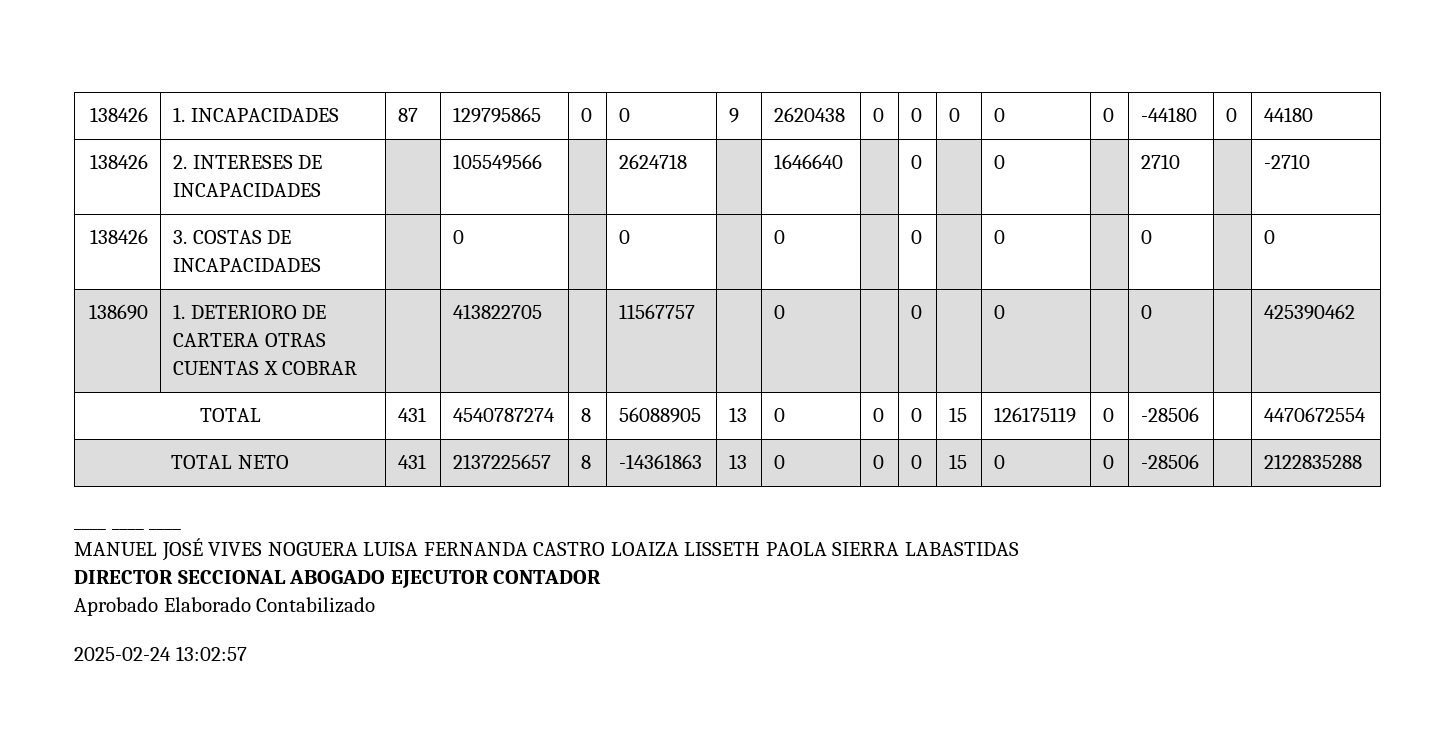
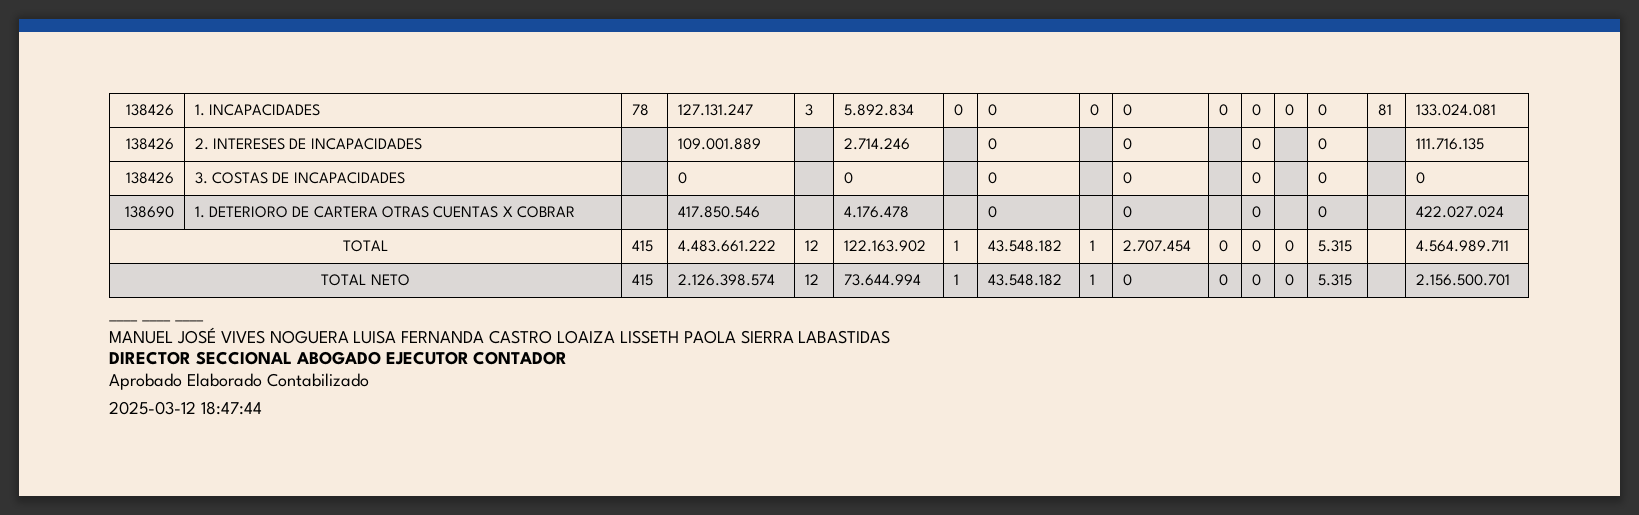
[398,108,419,122] [453,107,542,123] [581,108,593,122] [619,108,631,122] [729,108,740,123] [774,107,846,122] [873,108,885,122] [911,108,923,122] [949,108,961,122] [994,108,1006,122] [1103,108,1115,122] [1141,107,1198,122] [1226,108,1238,122] [1264,107,1314,122] 87 | 129795865 | 0 | 0 | 9 | 2620438 | 0 | 0 | 0 | 0 | 0 | -44180 | 0 | 44180 -> [631,104,649,116] [677,104,753,116] [804,104,813,116] [843,104,914,116] [953,104,963,116] [987,104,997,116] [1089,104,1099,116] [1122,104,1132,116] [1218,104,1228,116] [1251,104,1261,116] [1284,104,1294,116] [1317,104,1327,116] [1377,104,1392,116] [1415,104,1496,116] 78 | 127.131.247 | 3 | 5.892.834 | 0 | 0 | 0 | 0 | 0 | 0 | 0 | 0 | 81 | 133.024.081
[453,154,543,170] [619,154,688,169] [774,154,844,169] [911,155,923,169] [994,155,1006,169] [1141,154,1181,169] [1264,154,1311,169] 105549566 | | 2624718 | | 1646640 | | 0 | | 0 | | 2710 | | -2710 -> [677,138,761,150] [843,138,910,150] [987,138,997,150] [1122,138,1132,150] [1251,138,1261,150] [1317,138,1327,150] [1415,138,1484,150] 109.001.889 | | 2.714.246 | | 0 | | 0 | | 0 | | 0 | | 111.716.135
[453,304,543,319] [619,304,696,319] [774,305,786,319] [911,305,923,319] [994,305,1006,319] [1141,305,1153,319] [1264,304,1356,320] 413822705 | | 11567757 | | 0 | | 0 | | 0 | | 0 | | 425390462 -> [677,206,760,218] [843,206,909,218] [987,206,997,218] [1122,206,1132,218] [1251,206,1261,218] [1317,206,1327,218] [1415,206,1504,218] 417.850.546 | | 4.176.478 | | 0 | | 0 | | 0 | | 0 | | 422.027.024
[398,407,427,422] [453,408,556,422] [581,408,592,422] [619,407,702,423] [729,407,748,422] [774,408,786,422] [873,408,885,422] [911,408,923,422] [949,407,968,422] [994,407,1077,423] [1103,408,1115,422] [1141,407,1200,422] [1264,407,1367,422] [171,455,289,469] [398,454,427,469] [453,454,552,469] [581,455,592,469] [619,454,703,469] [729,454,748,469] [774,455,786,469] [873,455,885,469] [911,455,923,469] [949,454,968,469] [994,455,1006,469] [1103,455,1115,469] [1141,454,1200,469] [1264,454,1363,469] 431 | 4540787274 | 8 | 56088905 | 13 | 0 | 0 | 0 | 15 | 126175119 | 0 | -28506 | | 4470672554 // TOTAL NETO | 431 | 2137225657 | 8 | -14361863 | 13 | 0 | 0 | 0 | 15 | 0 | 0 | -28506 | | 2122835288 -> [631,240,653,252] [677,240,776,252] [804,240,819,251] [843,240,926,252] [953,240,959,251] [987,240,1062,252] [1089,240,1095,251] [1122,240,1191,252] [1218,240,1228,252] [1251,240,1261,252] [1284,240,1294,252] [1317,240,1352,252] [1415,240,1509,252] [321,274,410,286] [631,274,653,286] [677,274,775,286] [804,274,819,285] [843,274,921,286] [953,274,959,285] [987,274,1062,286] [1089,274,1095,285] [1122,274,1132,286] [1218,274,1228,286] [1251,274,1261,286] [1284,274,1294,286] [1317,274,1352,286] [1415,274,1510,286] 415 | 4.483.661.222 | 12 | 122.163.902 | 1 | 43.548.182 | 1 | 2.707.454 | 0 | 0 | 0 | 5.315 | | 4.564.989.711 // TOTAL NETO | 415 | 2.126.398.574 | 12 | 73.644.994 | 1 | 43.548.182 | 1 | 0 | 0 | 0 | 0 | 5.315 | | 2.156.500.701
[74,646,247,661] 2025-02-24 13:02:57 -> [109,401,262,415] 2025-03-12 18:47:44

